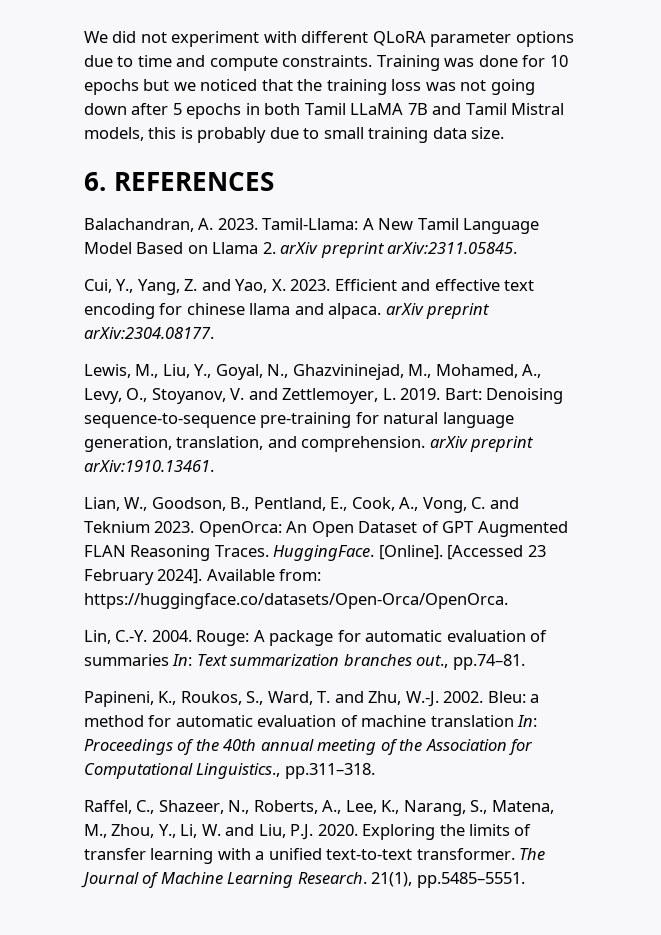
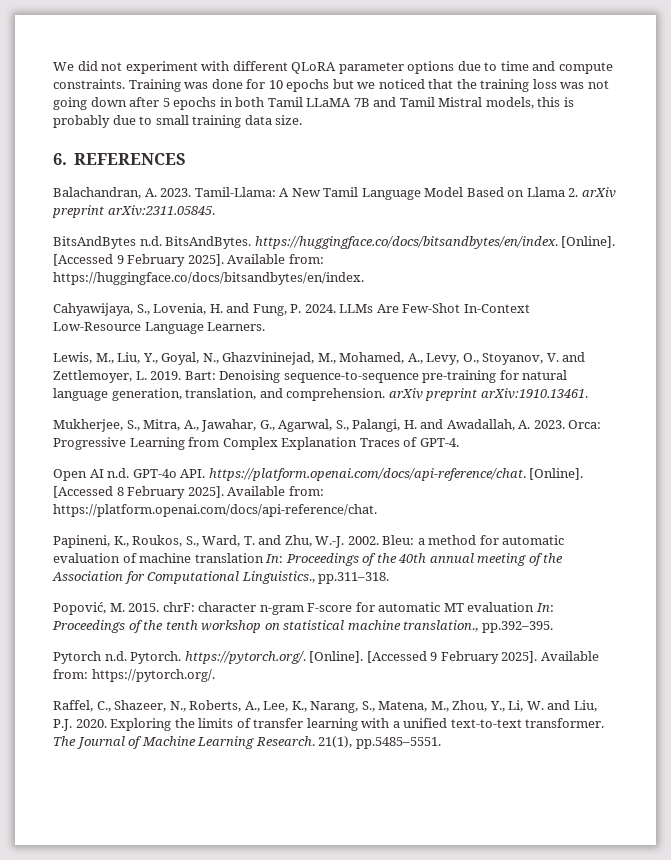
[84,279,535,295] [84,303,490,319] [84,327,214,339] Cui, Y., Yang, Z. and Yao, X. 2023. Efficient and effective text encoding for chinese llama and alpaca. arXiv preprint arXiv:2304.08177. -> [53,236,616,249] [53,254,324,267] [53,272,364,285] [53,303,530,316] [53,322,266,334] BitsAndBytes n.d. BitsAndBytes. https://huggingface.co/docs/bitsandbytes/en/index. [Online]. [Accessed 9 February 2025]. Available from: https://huggingface.co/docs/bitsandbytes/en/index. // Cahyawijaya, S., Lovenia, H. and Fung, P. 2024. LLMs Are Few-Shot In-Context Low-Resource Language Learners.
[84,497,519,513] [84,521,568,537] [84,545,546,561] [84,569,322,585] [84,593,508,609] [84,630,548,646] [84,654,525,670] Lian, W., Goodson, B., Pentland, E., Cook, A., Vong, C. and Teknium 2023. OpenOrca: An Open Dataset of GPT Augmented FLAN Reasoning Traces. HuggingFace. [Online]. [Accessed 23 February 2024]. Available from: https://huggingface.co/datasets/Open-Orca/OpenOrca. // Lin, C.-Y. 2004. Rouge: A package for automatic evaluation of summaries In: Text summarization branches out., pp.74–81. -> [53,419,602,432] [53,437,459,450] [53,468,584,481] [53,486,324,499] [53,504,377,517] Mukherjee, S., Mitra, A., Jawahar, G., Agarwal, S., Palangi, H. and Awadallah, A. 2023. Orca: Progressive Learning from Complex Explanation Traces of GPT-4. // Open AI n.d. GPT-4o API. https://platform.openai.com/docs/api-reference/chat. [Online]. [Accessed 8 February 2025]. Available from: https://platform.openai.com/docs/api-reference/chat.
(375, 771) none -> [53,602,554,615] [52,620,553,633] [53,651,599,664] [53,669,215,682] // Popović, M. 2015. chrF: character n-gram F-score for automatic MT evaluation In: Proceedings of the tenth workshop on statistical machine translation., pp.392–395. // Pytorch n.d. Pytorch. https://pytorch.org/. [Online]. [Accessed 9 February 2025]. Available from: https://pytorch.org/.

